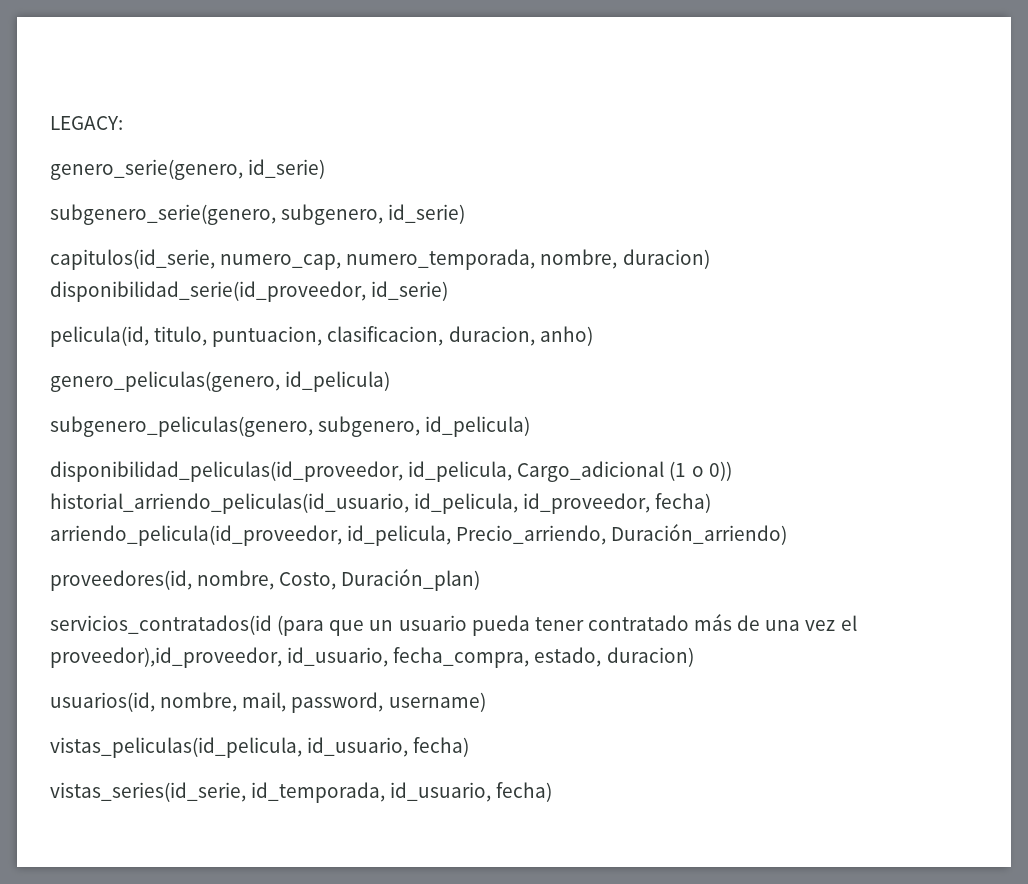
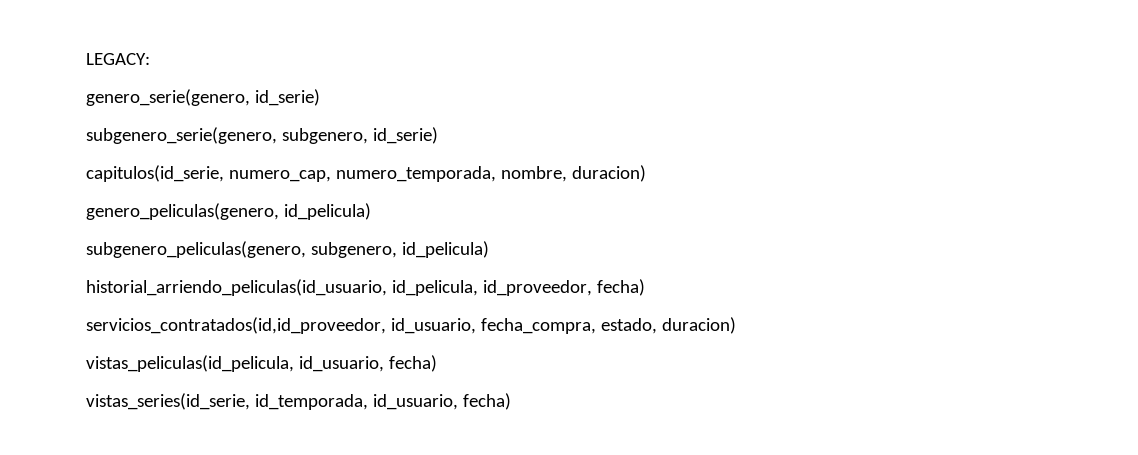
[50,281,449,302] [50,326,593,347] disponibilidad_serie(id_proveedor, id_serie) // pelicula(id, titulo, puntuacion, clasificacion, duracion, anho) -> (646, 173) none
[50,461,732,482] [50,493,712,514] [50,524,788,546] [50,569,481,591] [50,614,857,636] [50,647,282,668] disponibilidad_peliculas(id_proveedor, id_pelicula, Cargo_adicional (1 o 0)) historial_arriendo_peliculas(id_usuario, id_pelicula, id_proveedor, fecha) arriendo_pelicula(id_proveedor, id_pelicula, Precio_arriendo, Duración_arriendo) // proveedores(id, nombre, Costo, Duración_plan) // servicios_contratados(id (para que un usuario pueda tener contratado más de una vez el proveedor),id_proveedor, -> [86,279,645,296] [86,317,386,334] historial_arriendo_peliculas(id_usuario, id_pelicula, id_proveedor, fecha) // servicios_contratados(id,id_proveedor,
[50,692,486,713] // usuarios(id, nombre, mail, password, username) -> (736, 325) none

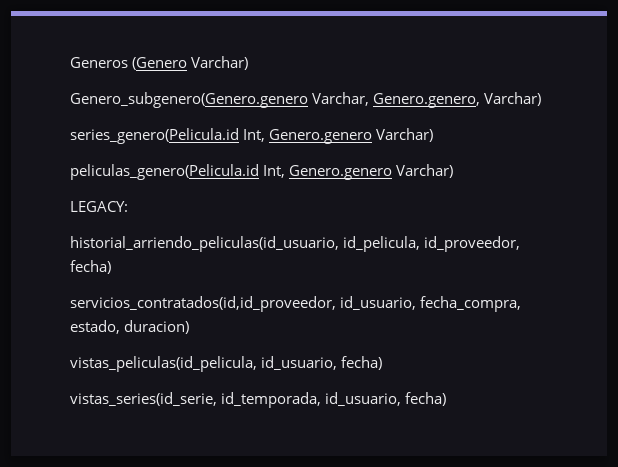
[86,53,150,65] [86,89,320,106] [86,127,438,144] [86,165,646,182] [86,203,371,220] [86,241,489,258] LEGACY: // genero_serie(genero, id_serie) // subgenero_serie(genero, subgenero, id_serie) // capitulos(id_serie, numero_cap, numero_temporada, nombre, duracion) // genero_peliculas(genero, id_pelicula) // subgenero_peliculas(genero, subgenero, id_pelicula) -> [70,56,249,70] [70,92,542,108] [70,128,434,144] [70,164,454,180] [70,201,128,212] Generos (Genero Varchar) // Genero_subgenero(Genero.genero Varchar, Genero.genero, Varchar) // series_genero(Pelicula.id Int, Genero.genero Varchar) // peliculas_genero(Pelicula.id Int, Genero.genero Varchar) // LEGACY:

